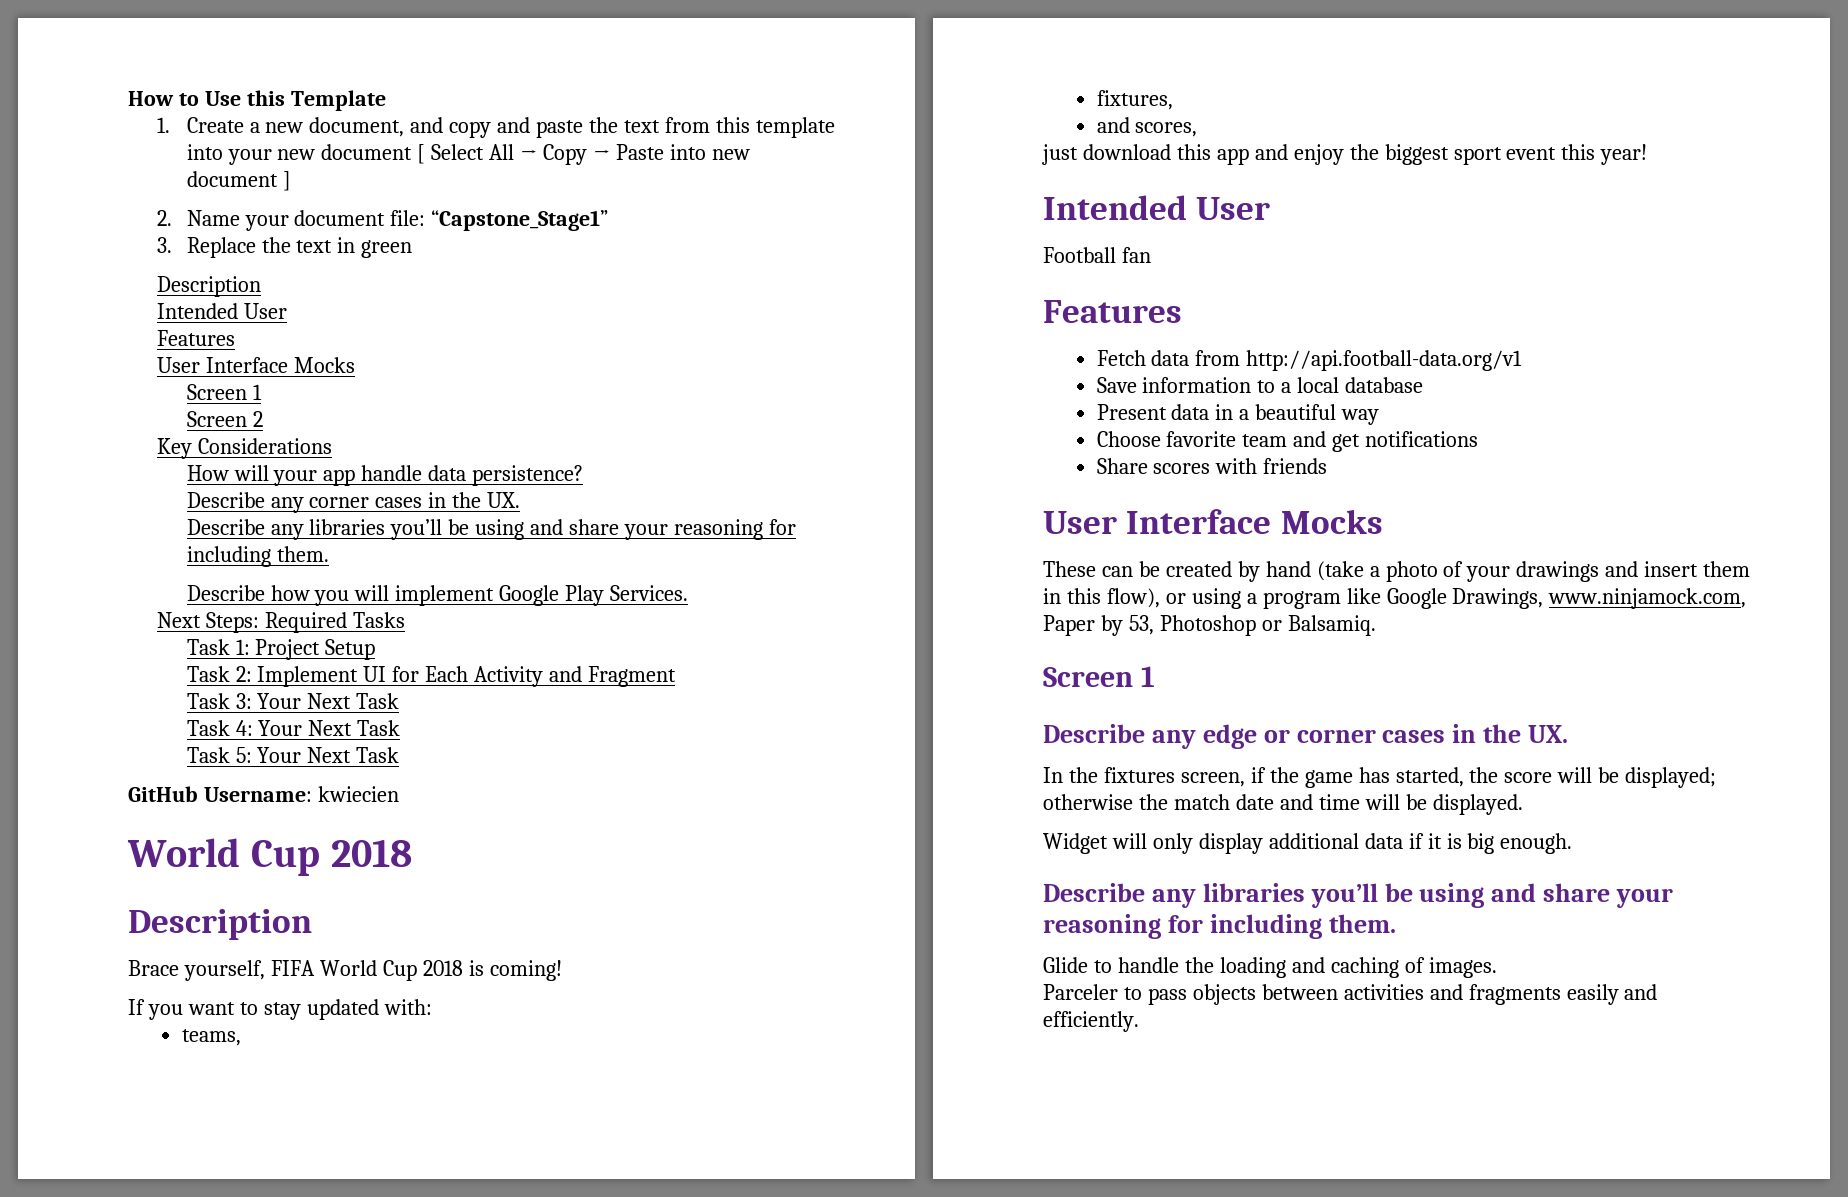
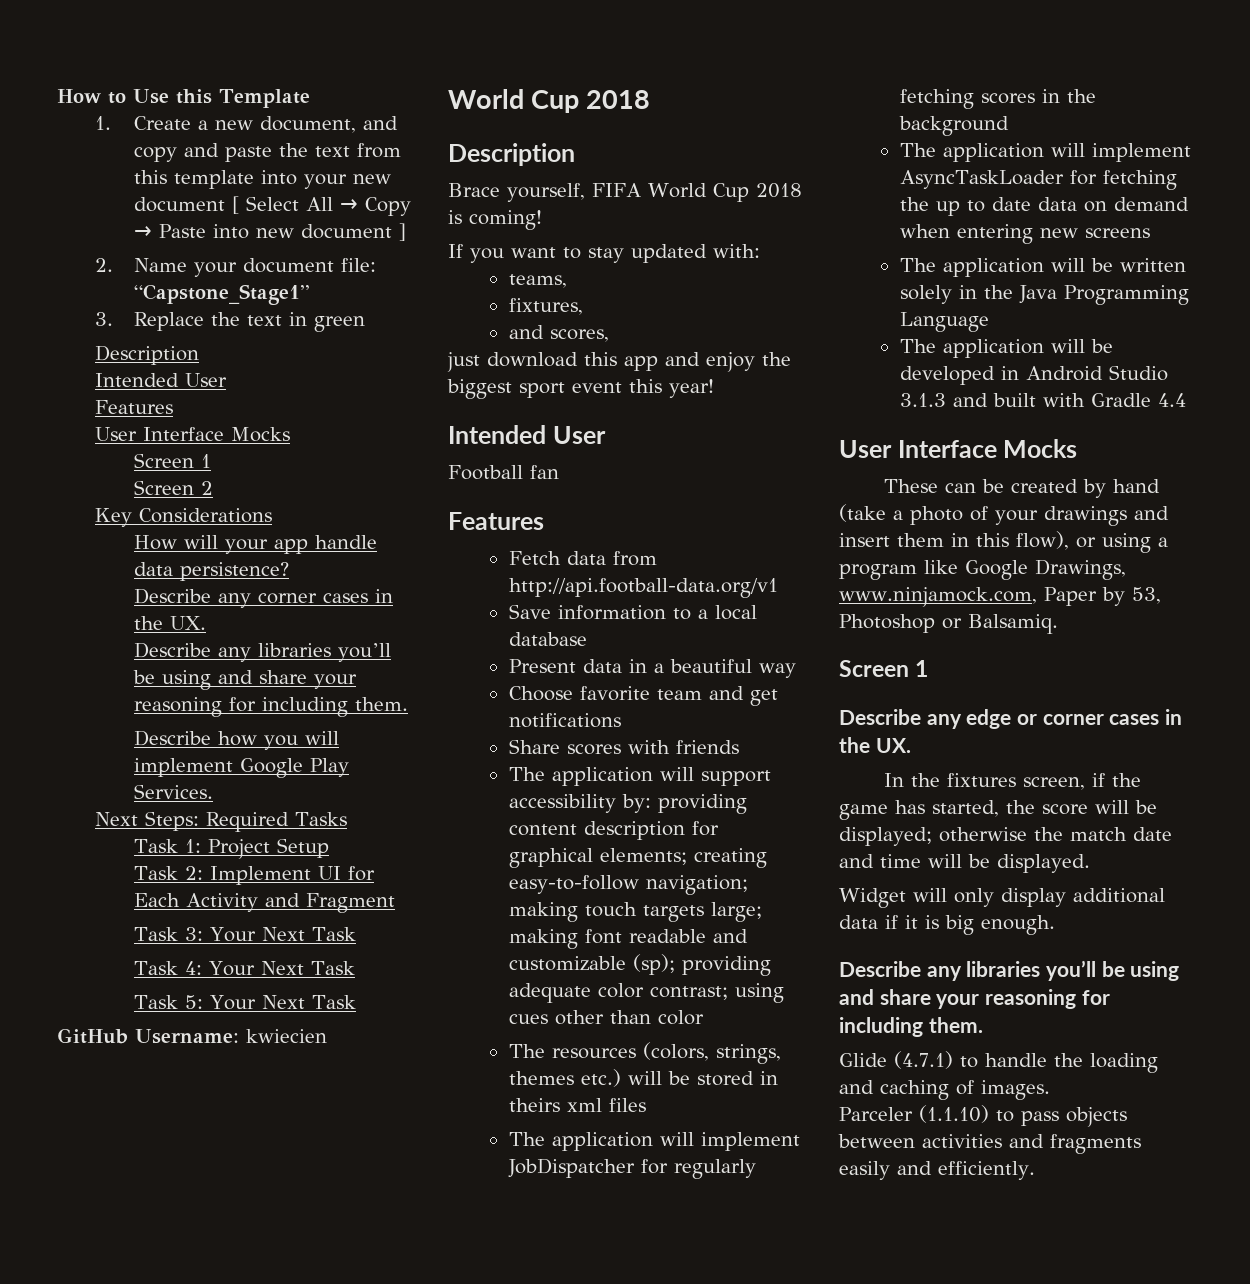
(1328, 466) none -> [508,767,771,786] [508,794,747,814] [508,821,719,840] [508,848,767,868] [508,875,748,895] [508,902,762,922] [508,929,748,949] [508,954,771,976] [508,983,784,1003] [508,1010,704,1025] [508,1042,781,1064] [508,1069,778,1087] [508,1098,646,1112] [508,1132,800,1151] [507,1158,756,1179] [899,89,1096,109] [898,116,1009,136] [899,143,1191,162] [899,170,1177,190] [899,197,1189,216] [899,224,1150,244] [899,258,1186,277] [899,285,1189,305] [899,312,989,332] [899,339,1113,358] [899,365,1168,385] [899,393,1186,407] // The application will support accessibility by: providing content description for graphical elements; creating easy-to-follow navigation; making touch targets large; making font readable and customizable (sp); providing adequate color contrast; using cues other than color // The resources (colors, strings, themes etc.) will be stored in theirs xml files // The application will implement JobDispatcher for regularly fetching scores in the background // The application will implement AsyncTaskLoader for fetching the up to date data on demand when entering new screens // The application will be written solely in the Java Programming Language // The application will be developed in Android Studio 3.1.3 and built with Gradle 4.4
(1088, 965) none -> [894,1051,953,1069] (4.7.1)
(1118, 992) none -> [918,1105,989,1123] (1.1.10)

